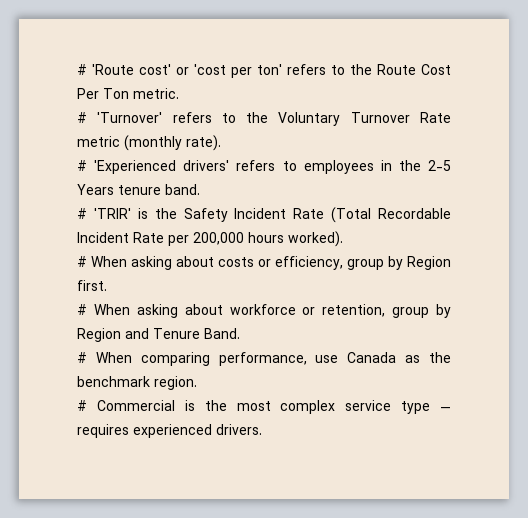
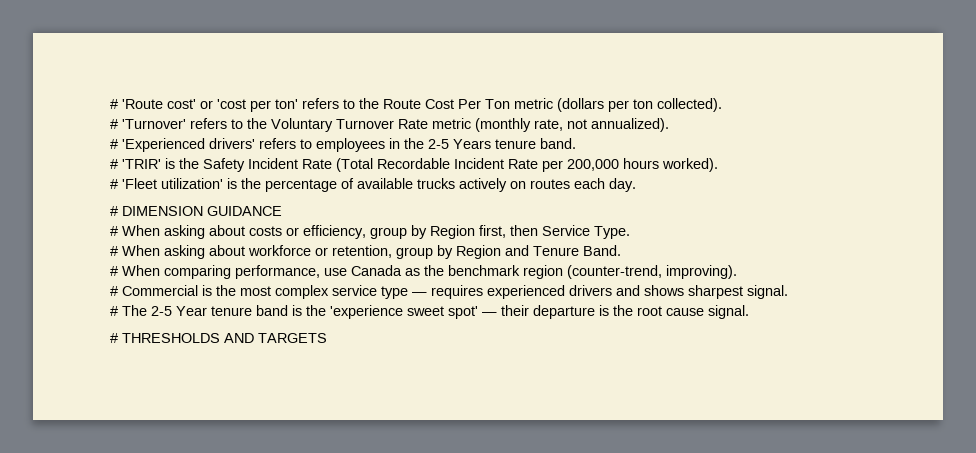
[133,88,179,99] metric. -> [514,98,722,112] metric (dollars per ton collected).
[186,135,221,151] rate). -> [534,118,669,132] rate, not annualized).
(343, 239) none -> [110,178,636,192] [110,206,282,216] // # 'Fleet utilization' is the percentage of available trucks actively on routes each day. // # DIMENSION GUIDANCE
[77,280,107,291] first. -> [479,225,630,239] first, then Service Type.
[154,376,197,390] region. -> [523,265,737,279] region (counter-trend, improving).
[216,424,262,435] drivers. -> [569,285,788,299] [110,305,749,319] [110,333,327,343] drivers and shows sharpest signal. // # The 2-5 Year tenure band is the 'experience sweet spot' — their departure is the root cause signal. // # THRESHOLDS AND TARGETS

